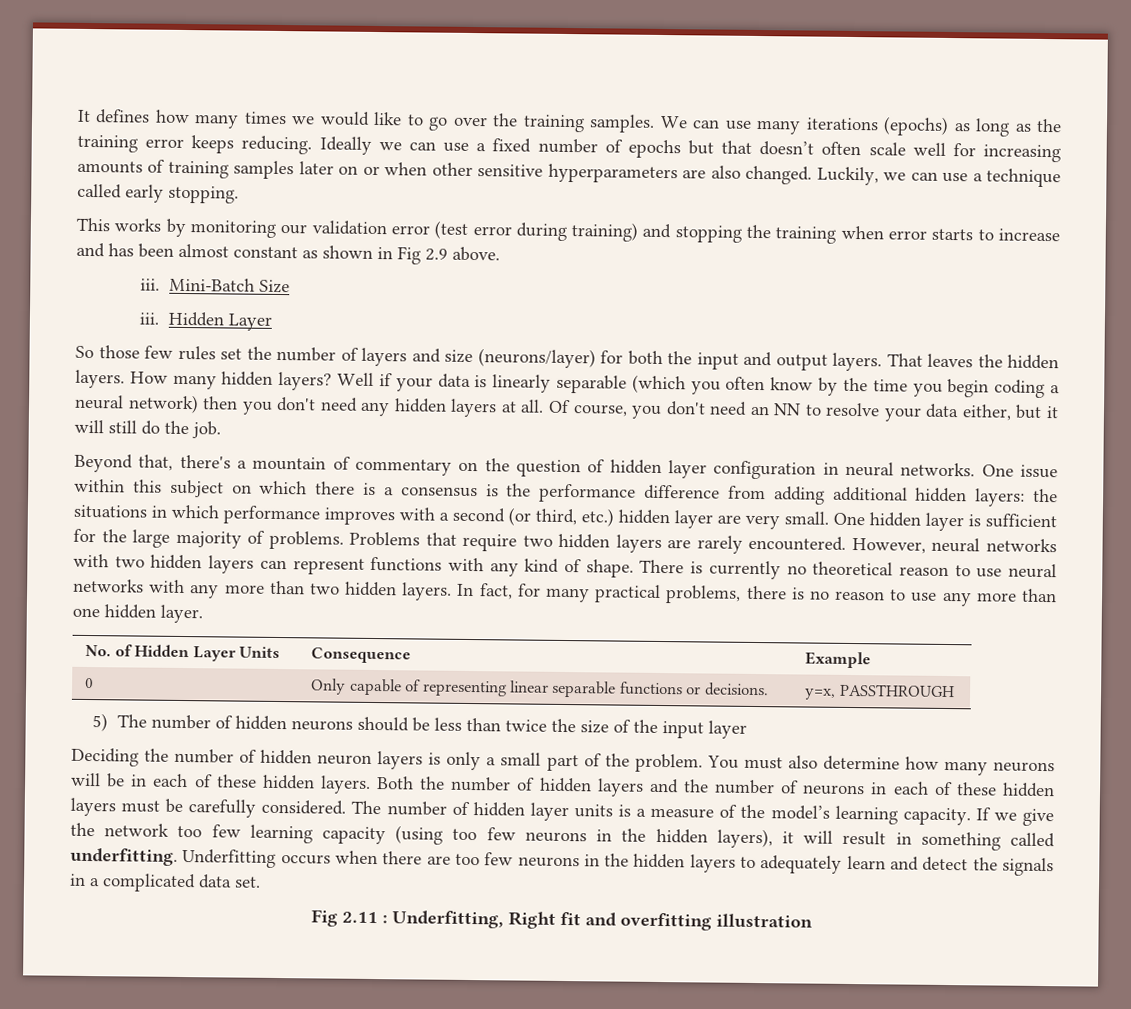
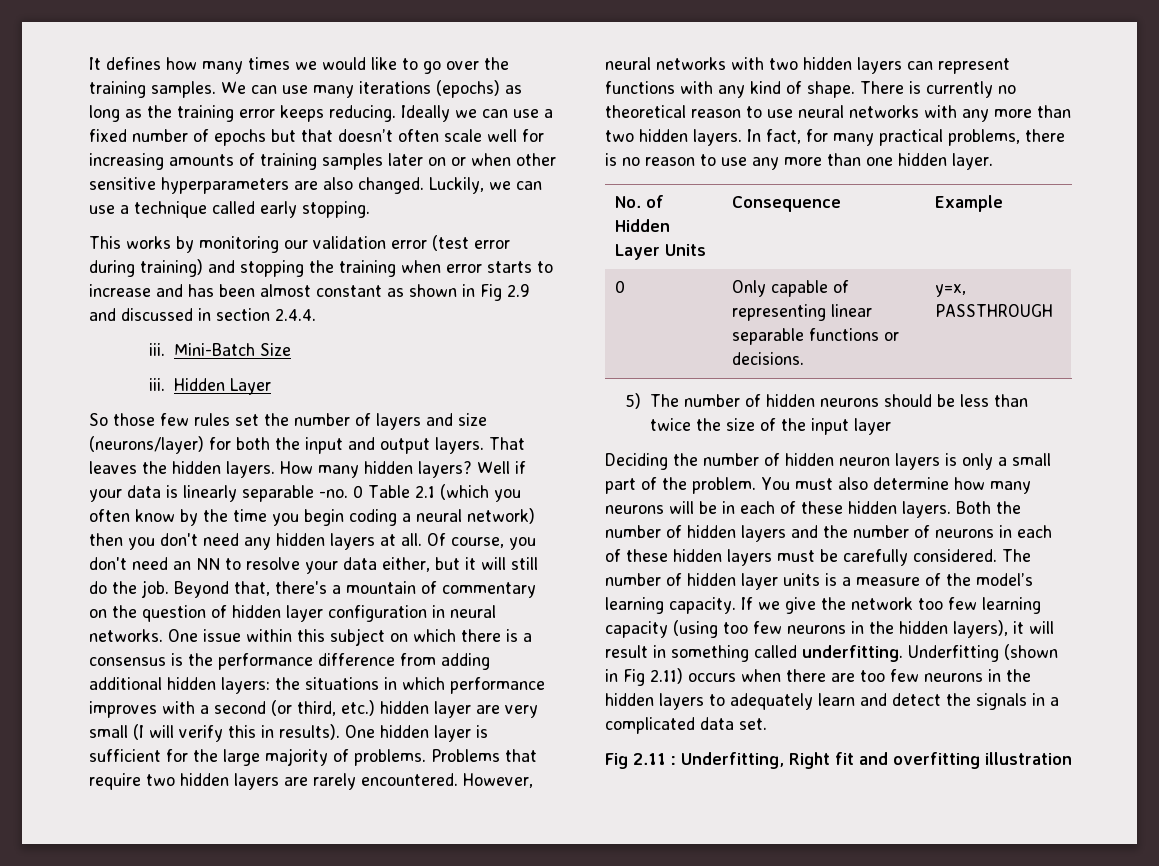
[452,246,500,262] above. -> [89,308,316,321] and discussed in section 2.4.4.
(627, 384) none -> [319,485,435,498] -no. 0 Table 2.1
(221, 430) // -> (169, 589) none
[784,511,829,525] small. -> [89,724,340,742] small (I will verify this in results).
(277, 858) none -> [1004,644,1058,660] [605,668,683,686] (shown in Fig 2.11)

